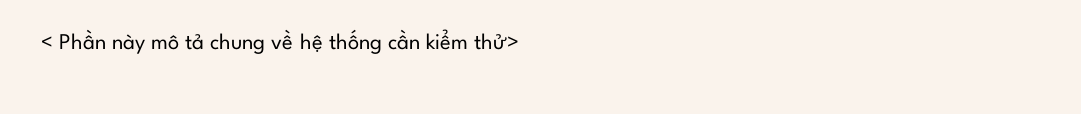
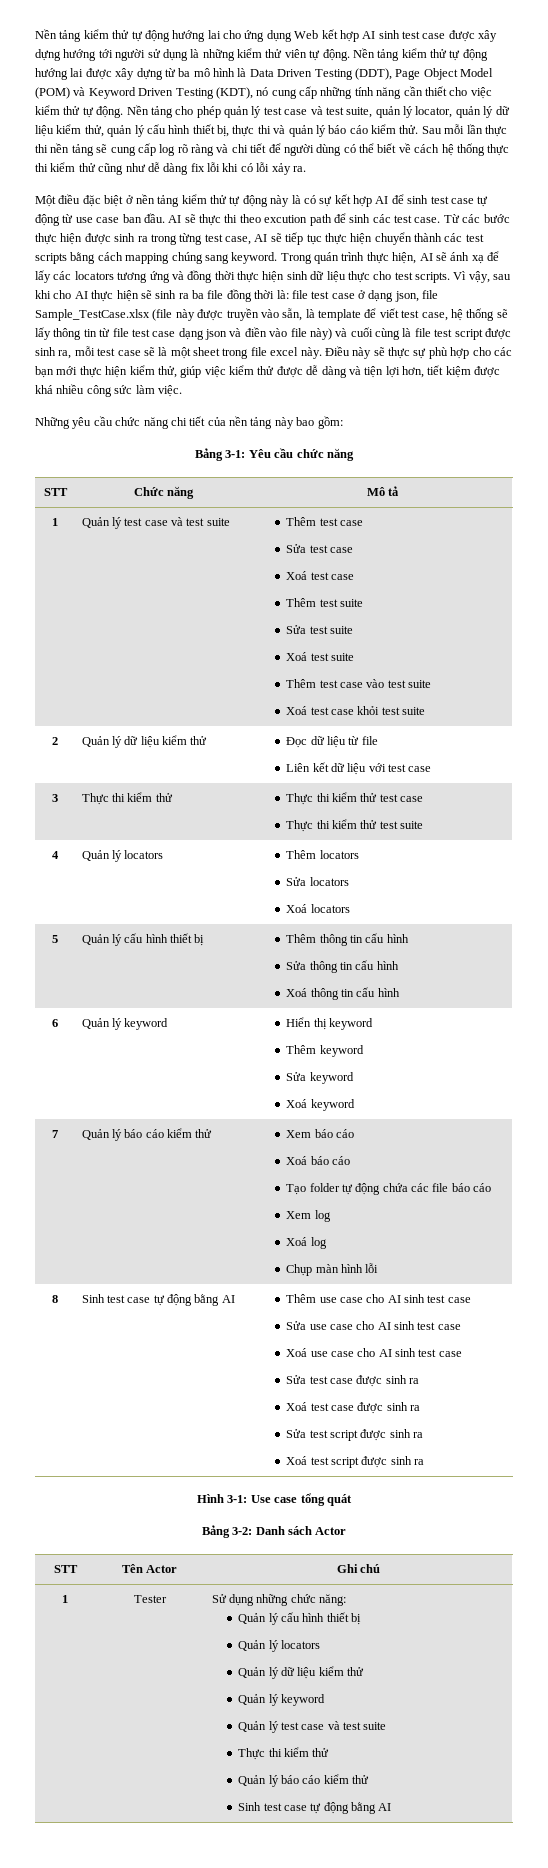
[41,29,519,54] < Phần này mô tả chung về hệ thống cần kiểm thử> -> [35,29,498,42] [35,48,488,61] [35,68,493,80] [35,86,492,99] [35,105,510,118] [35,124,507,137] [35,143,510,156] [35,162,306,175] [35,194,489,207] [35,213,510,226] [35,232,484,245] [35,251,499,264] [35,270,512,283] [35,289,439,302] [35,308,508,321] [35,327,511,340] [35,346,512,359] [35,365,501,378] [35,384,182,397] [35,416,343,429] [195,448,354,461] [43,488,68,496] [133,486,195,499] [366,486,400,496] [52,518,58,526] [81,517,230,529] [286,517,363,526] [286,544,353,553] [286,571,354,580] [286,598,363,607] [286,625,353,634] [286,652,354,661] [286,679,432,688] [286,706,426,715] [52,737,58,745] [81,735,208,748] [286,736,378,748] [286,762,432,775] [52,794,58,802] [81,792,173,805] [286,792,424,805] [286,819,424,832] [52,851,59,859] [81,850,164,862] [286,850,359,859] [286,877,349,886] [286,904,350,913] [52,935,58,943] [81,933,205,946] [286,933,409,946] [286,960,399,973] [286,987,400,1000] [52,1019,58,1027] [81,1018,169,1030] [286,1017,373,1030] [286,1045,364,1057] [286,1072,354,1084] [286,1099,355,1111] [52,1130,58,1138] [81,1128,213,1141] [286,1129,354,1138] [286,1156,350,1165] [286,1183,492,1195] [286,1210,331,1222] [286,1237,327,1249] [286,1263,379,1276] [52,1295,58,1303] [81,1294,235,1306] [286,1294,471,1303] [286,1321,461,1330] [286,1348,462,1357] [286,1375,420,1387] [286,1402,421,1414] [286,1429,424,1441] [286,1456,425,1468] [197,1493,352,1506] [201,1525,347,1538] [53,1565,78,1573] [121,1564,178,1573] [336,1564,381,1573] [62,1595,68,1603] [133,1595,167,1603] [211,1594,347,1606] [238,1612,362,1625] [238,1640,320,1652] [238,1666,365,1679] [238,1694,325,1706] [238,1721,387,1733] [238,1747,330,1760] [238,1774,370,1787] [238,1802,392,1814] Nền tảng kiểm thử tự động hướng lai cho ứng dụng Web kết hợp AI sinh test case được xây dựng hướng tới người sử dụng là những kiểm thử viên tự động. Nền tảng kiểm thử tự động hướng lai được xây dựng từ ba mô hình là Data Driven Testing (DDT), Page Object Model (POM) và Keyword Driven Testing (KDT), nó cung cấp những tính năng cần thiết cho việc kiểm thử tự động. Nền tảng cho phép quản lý test case và test suite, quản lý locator, quản lý dữ liệu kiểm thử, quản lý cấu hình thiết bị, thực thi và quản lý báo cáo kiểm thử. Sau mỗi lần thực thi nền tảng sẽ cung cấp log rõ ràng và chi tiết để người dùng có thể biết về cách hệ thống thực thi kiểm thử cũng như dễ dàng fix lỗi khi có lỗi xảy ra. // Một điều đặc biệt ở nền tảng kiểm thử tự động này là có sự kết hợp AI để sinh test case tự động từ use case ban đầu. AI sẽ thực thi theo excution path để sinh các test case. Từ các bước thực hiện được sinh ra trong từng test case, AI sẽ tiếp tục thực hiện chuyển thành các test scripts bằng cách mapping chúng sang keyword. Trong quán trình thực hiện, AI sẽ ánh xạ để lấy các locators tương ứng và đồng thời thực hiện sinh dữ liệu thực cho test scripts. Vì vậy, sau khi cho AI thực hiện sẽ sinh ra ba file đồng thời là: file test case ở dạng json, file Sample_TestCase.xlsx (file này được truyền vào sẵn, là template để viết test case, hệ thống sẽ lấy thông tin từ file test case dạng json và điền vào file này) và cuối cùng là file test script được sinh ra, mỗi test case sẽ là một sheet trong file excel này. Điều này sẽ thực sự phù hợp cho các bạn mới thực hiện kiểm thử, giúp việc kiểm thử được dễ dàng và tiện lợi hơn, tiết kiệm được khá nhiều công sức làm việc. // Những yêu cầu chức năng chi tiết của nền tảng này bao gồm: // Bảng 3-1: Yêu cầu chức năng // STT | Chức năng | Mô tả // 1 | Quản lý test case và test suite | Thêm test case // Sửa test case // Xoá test case // Thêm test suite // Sửa test suite // Xoá test suite // Thêm test case vào test suite // Xoá test case khỏi test suite // 2 | Quản lý dữ liệu kiểm thử | Đọc dữ liệu từ file // Liên kết dữ liệu với test case // 3 | Thực thi kiểm thử | Thực thi kiểm thử test case // Thực thi kiểm thử test suite // 4 | Quản lý locators | Thêm locators // Sửa locators // Xoá locators // 5 | Quản lý cấu hình thiết bị | Thêm thông tin cấu hình // Sửa thông tin cấu hình // Xoá thông tin cấu hình // 6 | Quản lý keyword | Hiển thị keyword // Thêm keyword // Sửa keyword // Xoá keyword // 7 | Quản lý báo cáo kiểm thử | Xem báo cáo // Xoá báo cáo // Tạo folder tự động chứa các file báo cáo // Xem log // Xoá log // Chụp màn hình lỗi // 8 | Sinh test case tự động bằng AI | Thêm use case cho AI sinh test case // Sửa use case cho AI sinh test case // Xoá use case cho AI sinh test case // Sửa test case được sinh ra // Xoá test case được sinh ra // Sửa test script được sinh ra // Xoá test script được sinh ra // Hình 3-1: Use case tổng quát // Bảng 3-2: Danh sách Actor // STT | Tên Actor | Ghi chú // 1 | Tester | Sử dụng những chức năng: // Quản lý cấu hình thiết bị // Quản lý locators // Quản lý dữ liệu kiểm thử // Quản lý keyword // Quản lý test case và test suite // Thực thi kiểm thử // Quản lý báo cáo kiểm thử // Sinh test case tự động bằng AI

